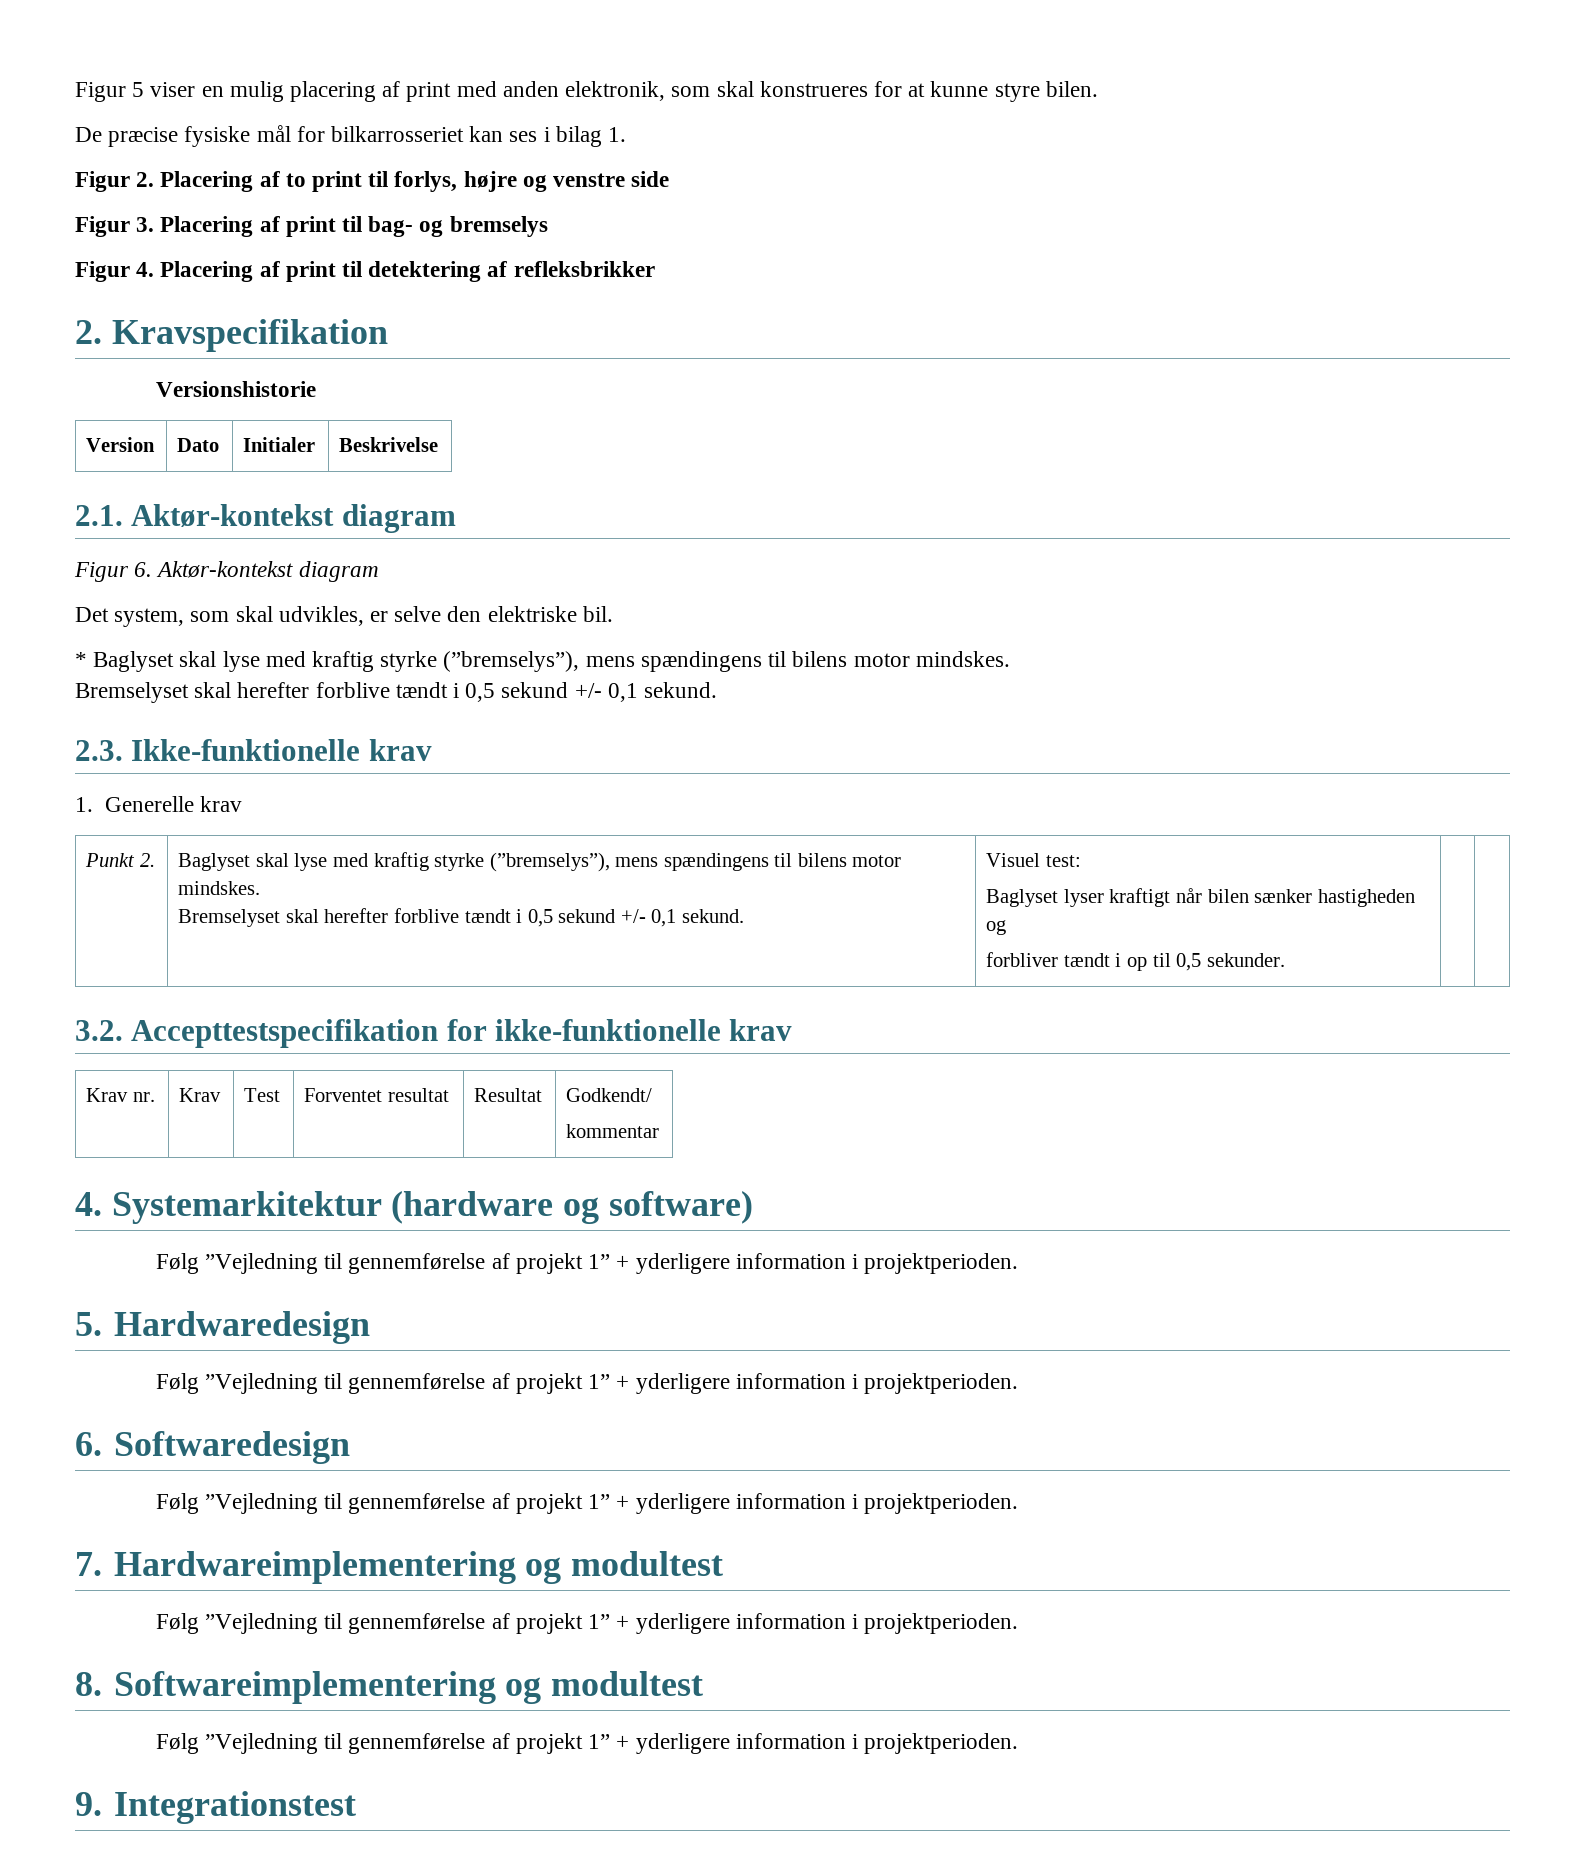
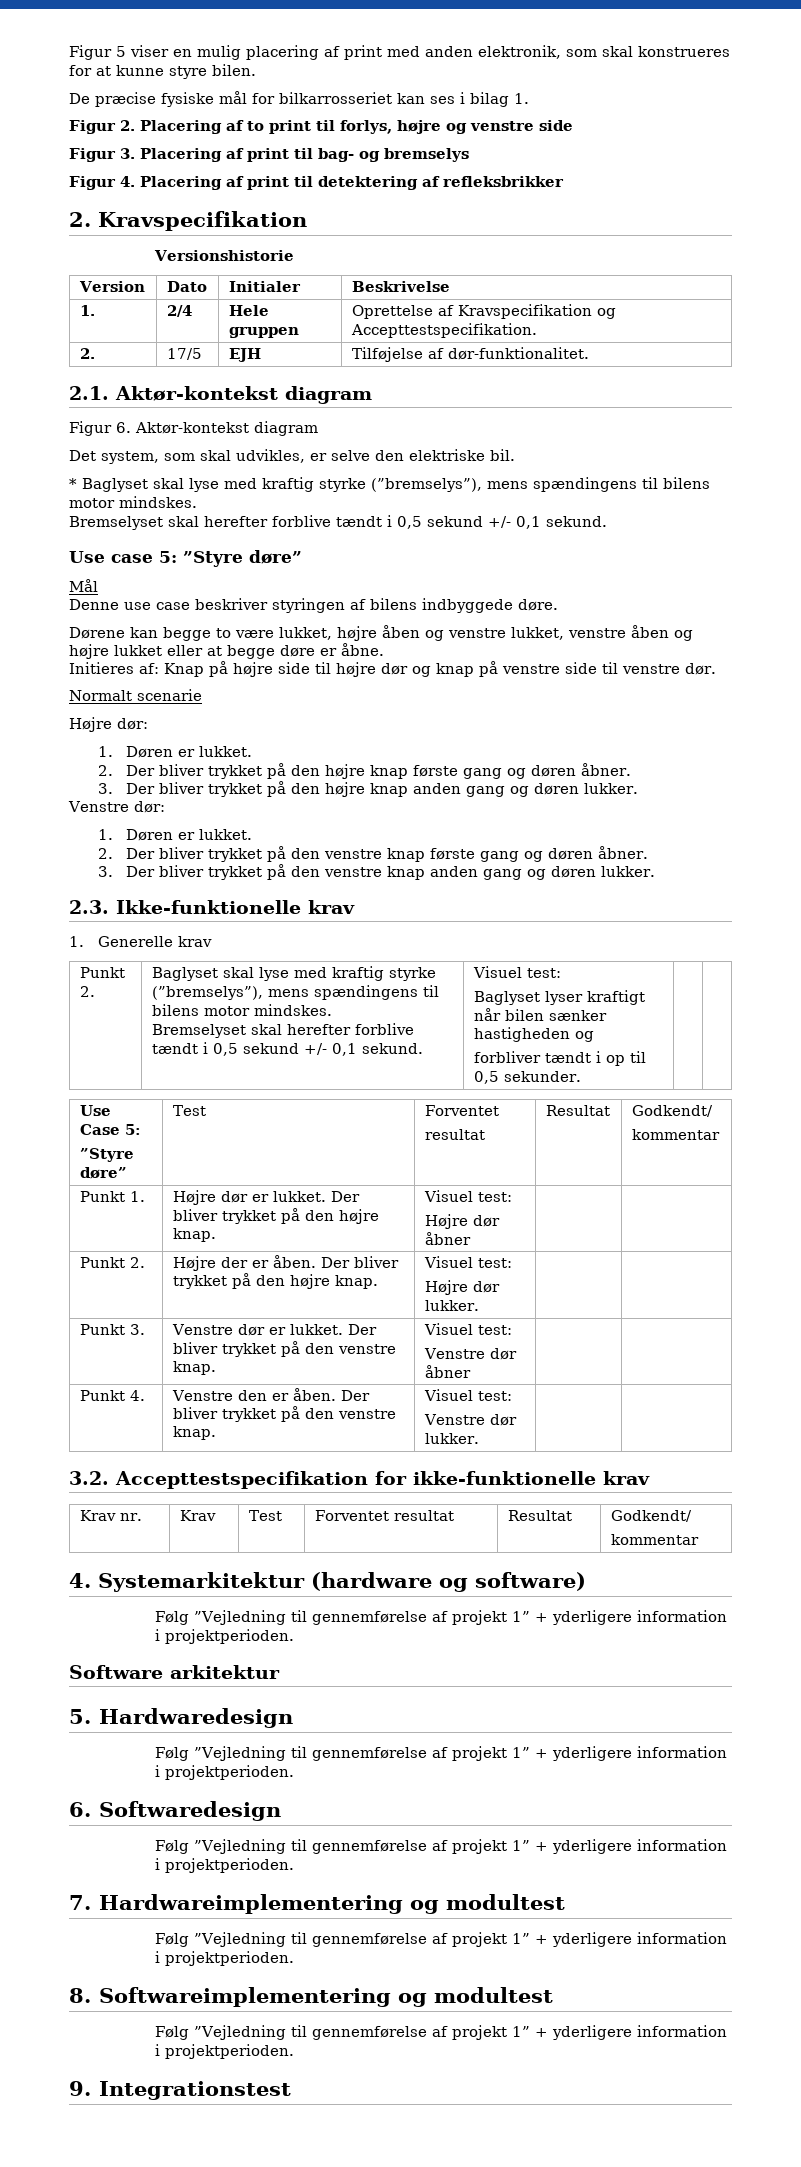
(439, 444) none -> [79,305,95,316] [166,305,192,317] [228,305,269,316] [228,327,299,338] [351,304,616,319] [350,323,537,338] [79,348,95,359] [166,348,202,360] [228,348,261,362] [351,347,589,362] // 1. | 2/4 | Hele gruppen | Oprettelse af Kravspecifikation og Accepttestspecifikation. // 2. | 17/5 | EJH | Tilføjelse af dør-funktionalitet.
(718, 690) none -> [69,550,302,567] [69,579,98,592] [69,598,558,613] [69,625,693,641] [69,643,384,659] [69,661,716,677] [69,689,202,701] [69,717,148,732] [97,746,253,758] [97,763,632,779] [97,781,639,797] [68,801,165,813] [97,829,253,841] [97,846,649,862] [97,864,656,880] // Use case 5: ”Styre døre” // Mål // Denne use case beskriver styringen af bilens indbyggede døre. // Dørene kan begge to være lukket, højre åben og venstre lukket, venstre åben og højre lukket eller at begge døre er åbne. // Initieres af: Knap på højre side til højre dør og knap på venstre side til venstre dør. // Normalt scenarie // Højre dør: // 1. Døren er lukket. // 2. Der bliver trykket på den højre knap første gang og døren åbner. // 3. Der bliver trykket på den højre knap anden gang og døren lukker. // Venstre dør: // 1. Døren er lukket. // 2. Der bliver trykket på den venstre knap første gang og døren åbner. // 3. Der bliver trykket på den venstre knap anden gang og døren lukker.
(1285, 960) none -> [79,1105,111,1116] [79,1124,141,1135] [79,1148,134,1162] [79,1167,127,1179] [172,1105,206,1116] [424,1105,499,1116] [424,1129,485,1140] [545,1105,610,1116] [631,1105,713,1117] [631,1129,720,1140] [79,1191,145,1202] [172,1190,360,1205] [172,1208,379,1224] [172,1228,216,1242] [423,1190,512,1202] [424,1214,500,1229] [424,1232,471,1245] [79,1257,145,1268] [172,1255,399,1271] [172,1273,378,1289] [423,1256,512,1268] [424,1280,500,1295] [424,1300,479,1311] [79,1324,145,1335] [171,1324,377,1336] [172,1341,396,1357] [172,1361,216,1375] [423,1323,512,1335] [423,1348,517,1360] [424,1365,471,1378] [79,1390,145,1401] [171,1388,370,1401] [172,1406,396,1422] [172,1426,216,1440] [423,1389,512,1401] [423,1414,517,1426] [424,1433,479,1444] // Use Case 5: // ”Styre døre” | Test | Forventet // resultat | Resultat | Godkendt/ // kommentar // Punkt 1. | Højre dør er lukket. Der bliver trykket på den højre knap. | Visuel test: // Højre dør åbner | | // Punkt 2. | Højre der er åben. Der bliver trykket på den højre knap. | Visuel test: // Højre dør lukker. | | // Punkt 3. | Venstre dør er lukket. Der bliver trykket på den venstre knap. | Visuel test: // Venstre dør åbner | | // Punkt 4. | Venstre den er åben. Der bliver trykket på den venstre knap. | Visuel test: // Venstre dør lukker. | |
(1019, 1263) none -> [69,1665,280,1679] // Software arkitektur

